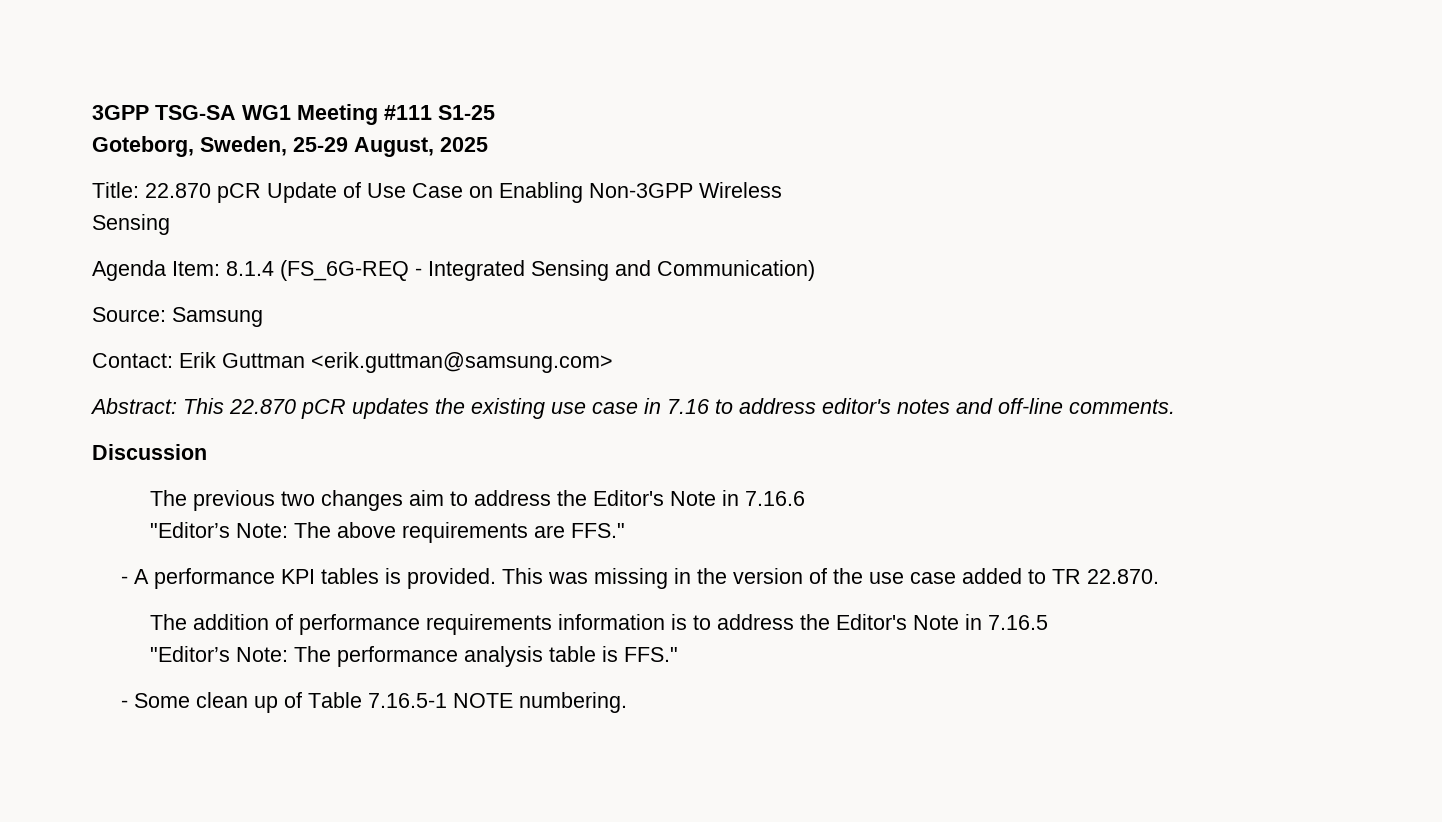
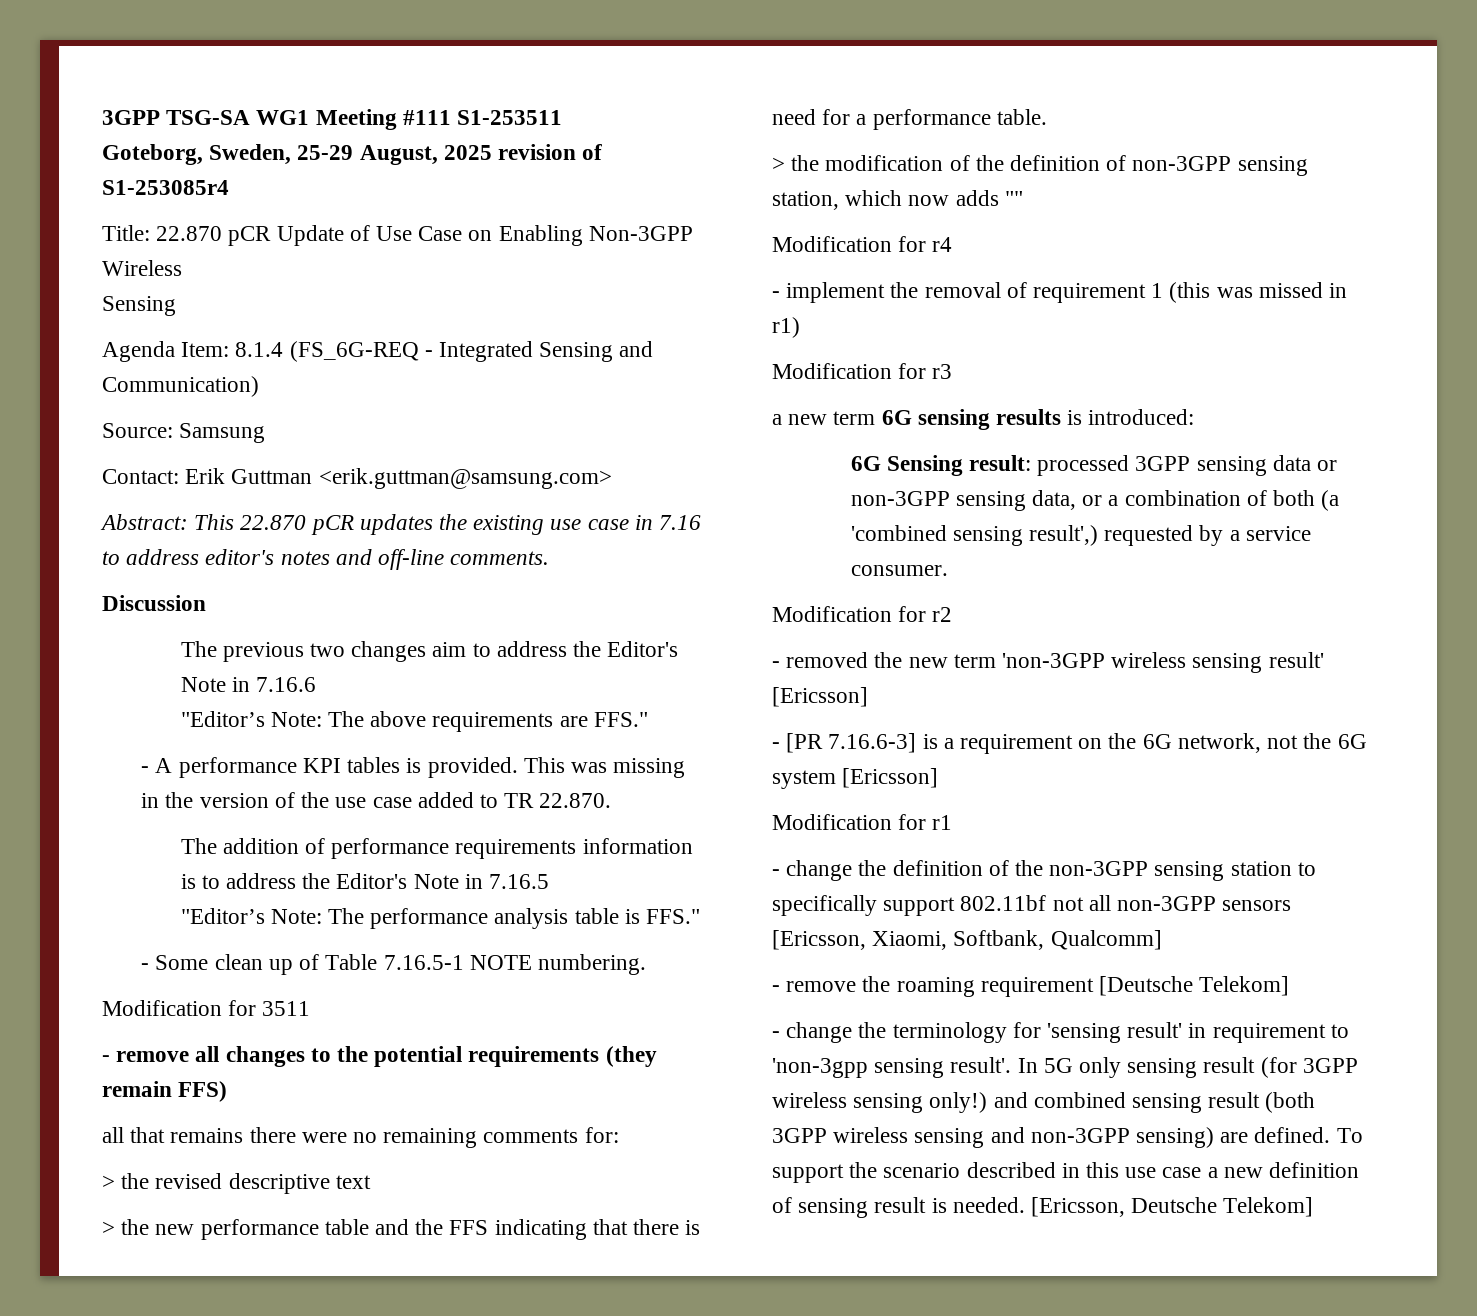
[438,105,495,120] S1-25 -> [457,110,563,125] S1-253511
(488, 144) none -> [498,144,603,160] [102,180,229,195] revision of S1-253085r4
(627, 702) none -> [102,1000,311,1016] [102,1046,657,1067] [102,1081,228,1102] [102,1127,619,1148] [102,1173,371,1194] [102,1219,701,1240] [772,109,1047,130] [772,155,1308,176] [772,190,1023,210] [772,236,953,252] [772,282,1348,303] [772,317,800,338] [772,363,953,379] [772,409,1195,430] [850,455,1337,476] [850,490,1340,511] [850,525,1311,546] [850,565,948,576] [772,606,953,622] [772,652,1324,673] [772,687,868,707] [772,733,1367,754] [772,768,939,789] [772,814,953,830] [772,860,1316,881] [772,895,1292,916] [772,930,1162,950] [772,976,1290,997] [772,1022,1349,1043] [772,1057,1358,1078] [772,1092,1316,1113] [772,1127,1363,1148] [772,1162,1360,1183] [772,1197,1314,1218] // Modification for 3511 // - remove all changes to the potential requirements (they remain FFS) // all that remains there were no remaining comments for: // > the revised descriptive text // > the new performance table and the FFS indicating that there is need for a performance table. // > the modification of the definition of non-3GPP sensing station, which now adds "" // Modification for r4 // - implement the removal of requirement 1 (this was missed in r1) // Modification for r3 // a new term 6G sensing results is introduced: // 6G Sensing result: processed 3GPP sensing data or non-3GPP sensing data, or a combination of both (a 'combined sensing result',) requested by a service consumer. // Modification for r2 // - removed the new term 'non-3GPP wireless sensing result' [Ericsson] // - [PR 7.16.6-3] is a requirement on the 6G network, not the 6G system [Ericsson] // Modification for r1 // - change the definition of the non-3GPP sensing station to specifically support 802.11bf not all non-3GPP sensors [Ericsson, Xiaomi, Softbank, Qualcomm] // - remove the roaming requirement [Deutsche Telekom] // - change the terminology for 'sensing result' in requirement to 'non-3gpp sensing result'. In 5G only sensing result (for 3GPP wireless sensing only!) and combined sensing result (both 3GPP wireless sensing and non-3GPP sensing) are defined. To support the scenario described in this use case a new definition of sensing result is needed. [Ericsson, Deutsche Telekom]

